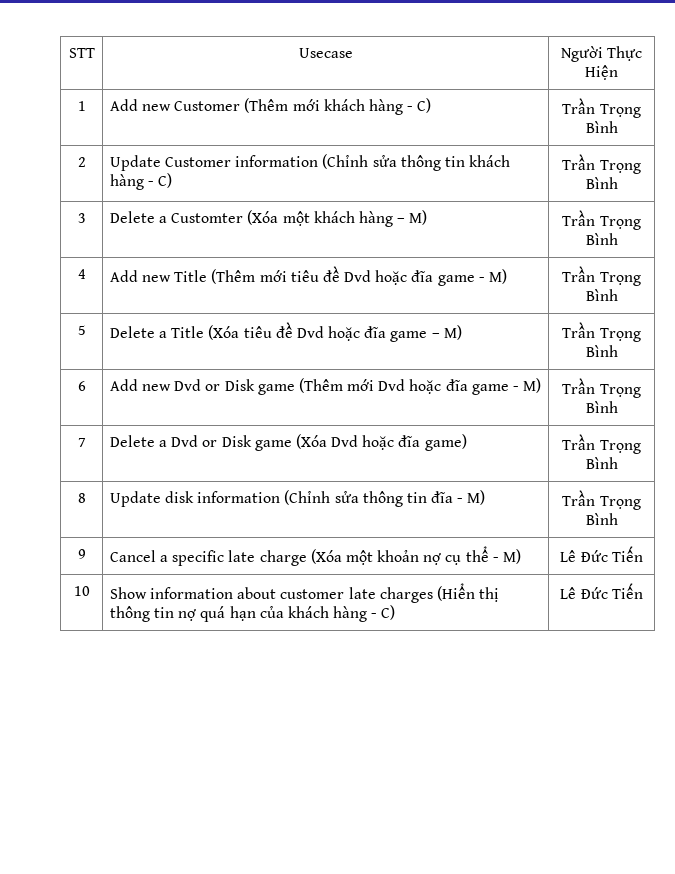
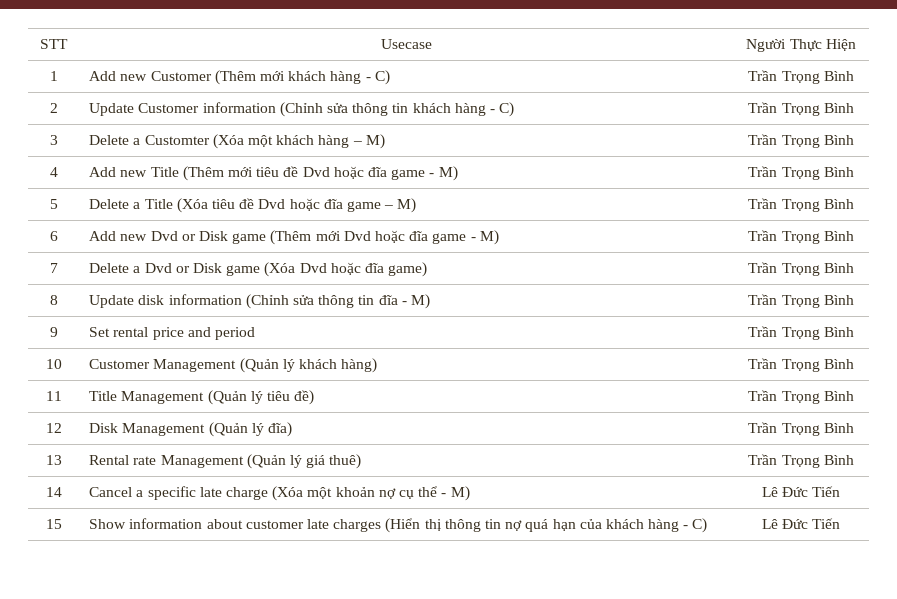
(86, 554) none -> [89,327,256,340] [748,326,854,340] [45,359,62,369] [89,358,378,373] [748,358,854,372] [45,391,62,401] [89,390,315,405] [748,390,854,404] [45,423,62,433] [89,422,293,437] [748,422,854,436] [45,455,62,465] [89,454,362,469] [748,454,854,468] [45,487,62,497] | Set rental price and period | Trần Trọng Bình // 10 | Customer Management (Quản lý khách hàng) | Trần Trọng Bình // 11 | Title Management (Quản lý tiêu đề) | Trần Trọng Bình // 12 | Disk Management (Quản lý đĩa) | Trần Trọng Bình // 13 | Rental rate Management (Quản lý giá thuê) | Trần Trọng Bình // 14
[73,586,90,596] 10 -> [45,519,62,529] 15

